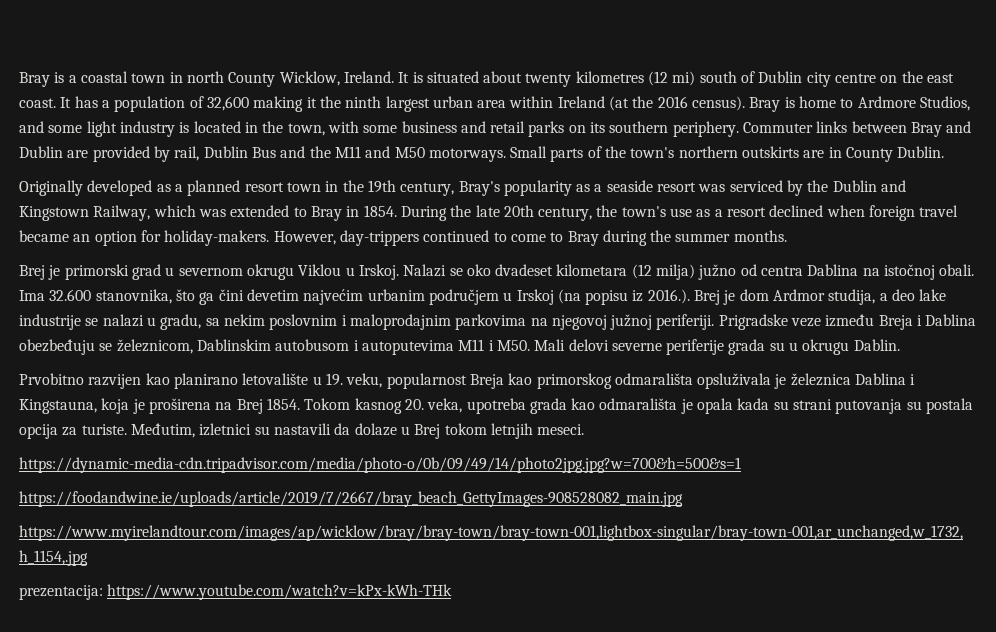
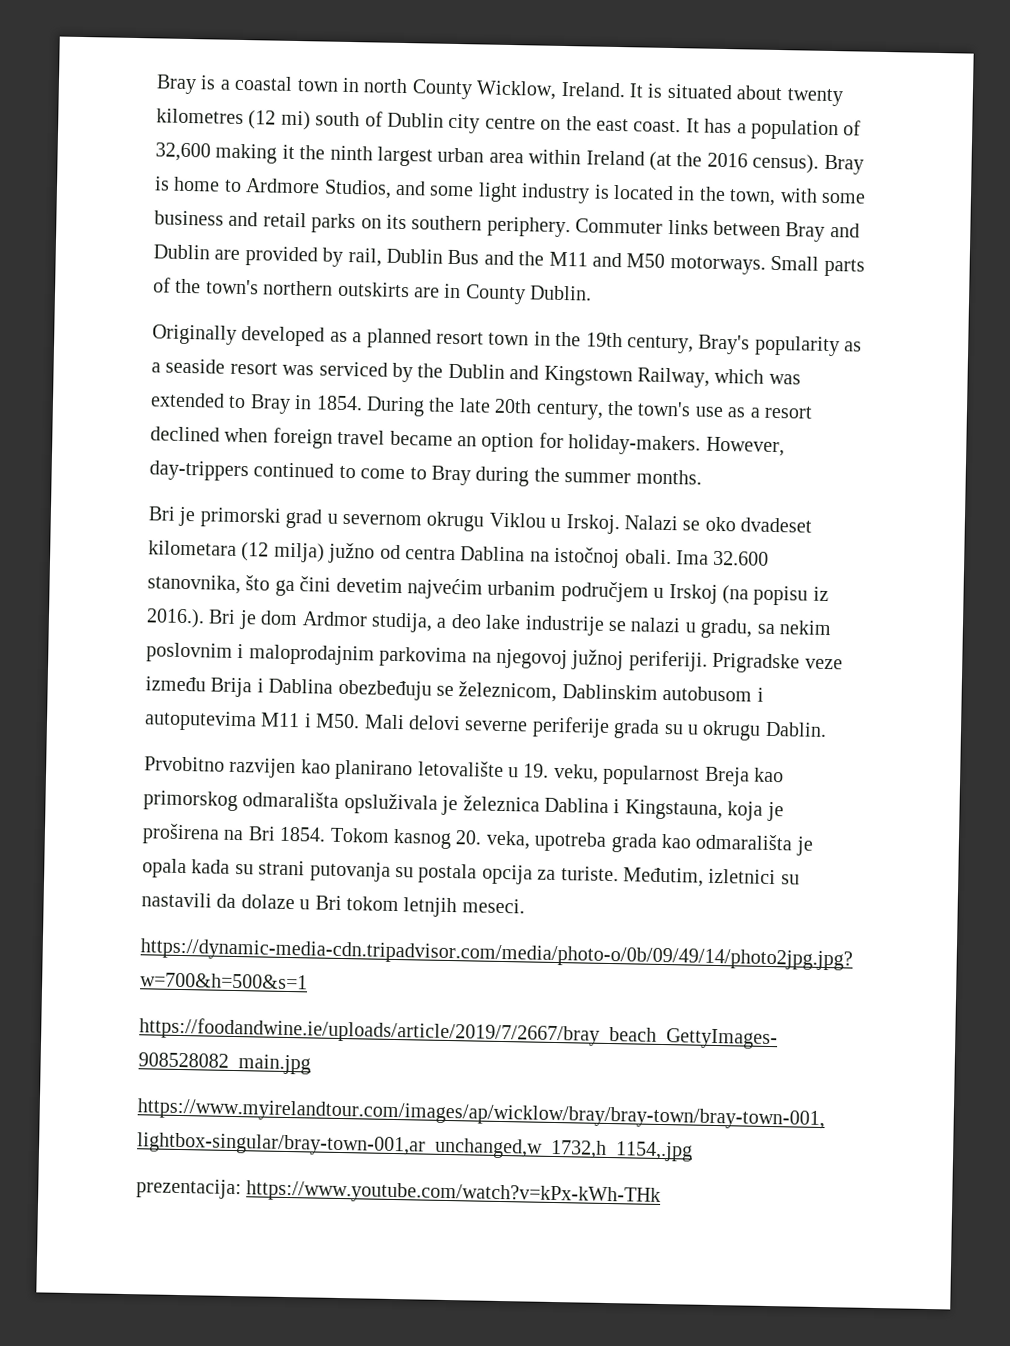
[19,265,45,280] Brej -> [148,506,176,521] Bri
[694,290,721,305] Brej -> [208,609,237,624] Bri
[878,315,913,330] Breja -> [210,677,253,698] Brija
[236,399,263,414] Brej -> [247,826,276,841] Bri
[414,424,441,439] Brej -> [314,895,342,910] Bri

